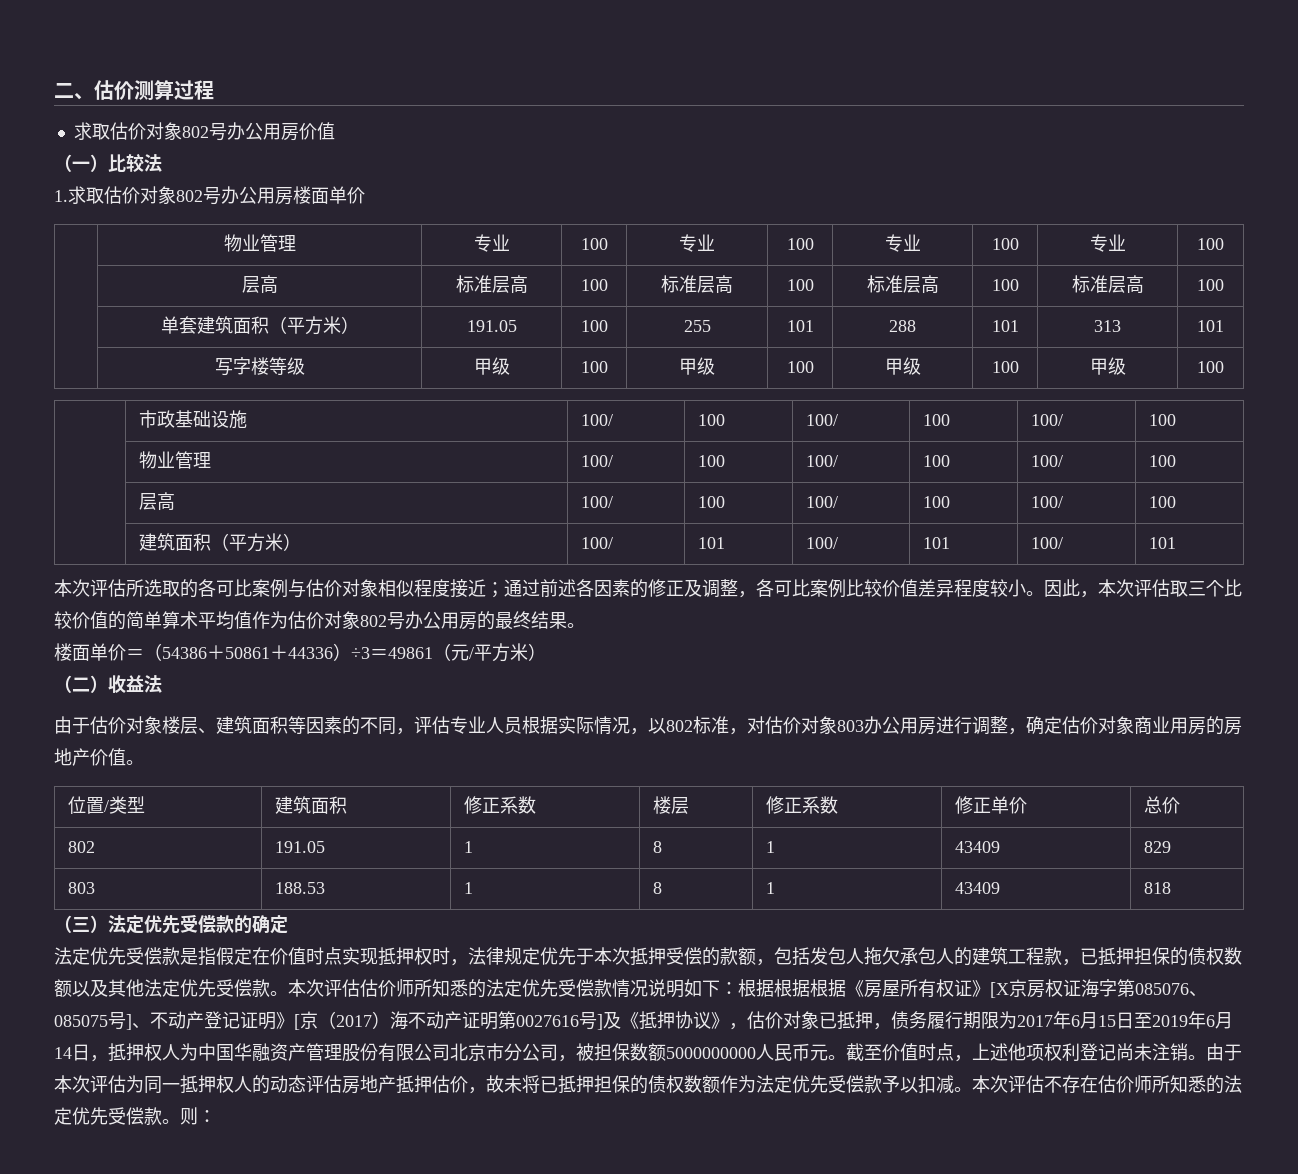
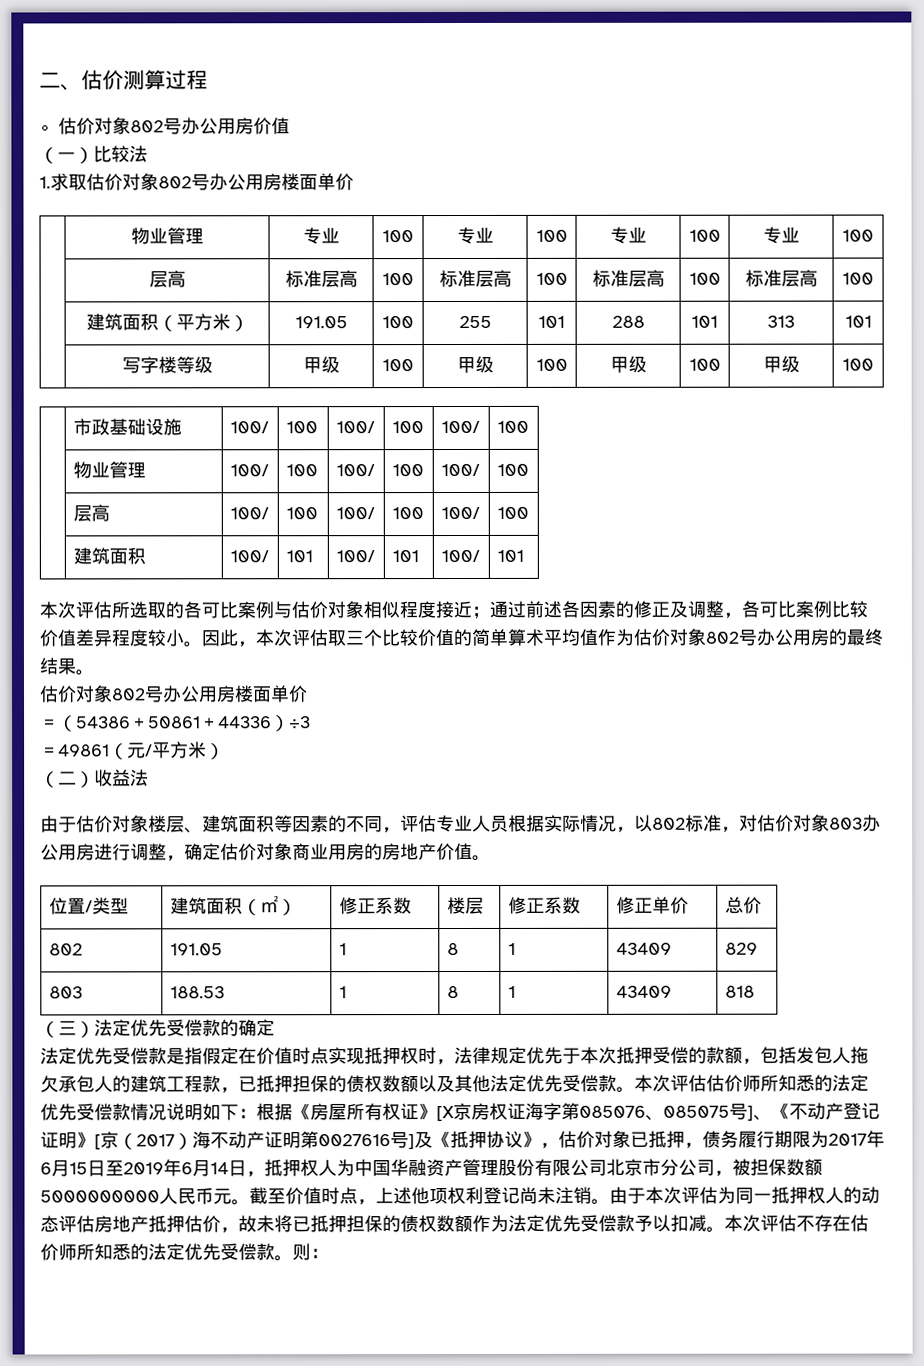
[73,122,110,140] 求取 -> (208, 80) none
[160,316,197,334] 单套 -> (874, 278) none
[210,533,301,552] （平方米） -> (146, 556) none
[54,643,126,661] 楼面单价 -> [40,685,308,703] 估价对象802号办公用房楼面单价 //
(370, 653) none -> (311, 722) //
(347, 805) none -> [241,895,297,916] （㎡）
[774,979,846,997] 根据根据 -> (293, 1112) none
(150, 1026) none -> [771,1102,790,1120] 《

